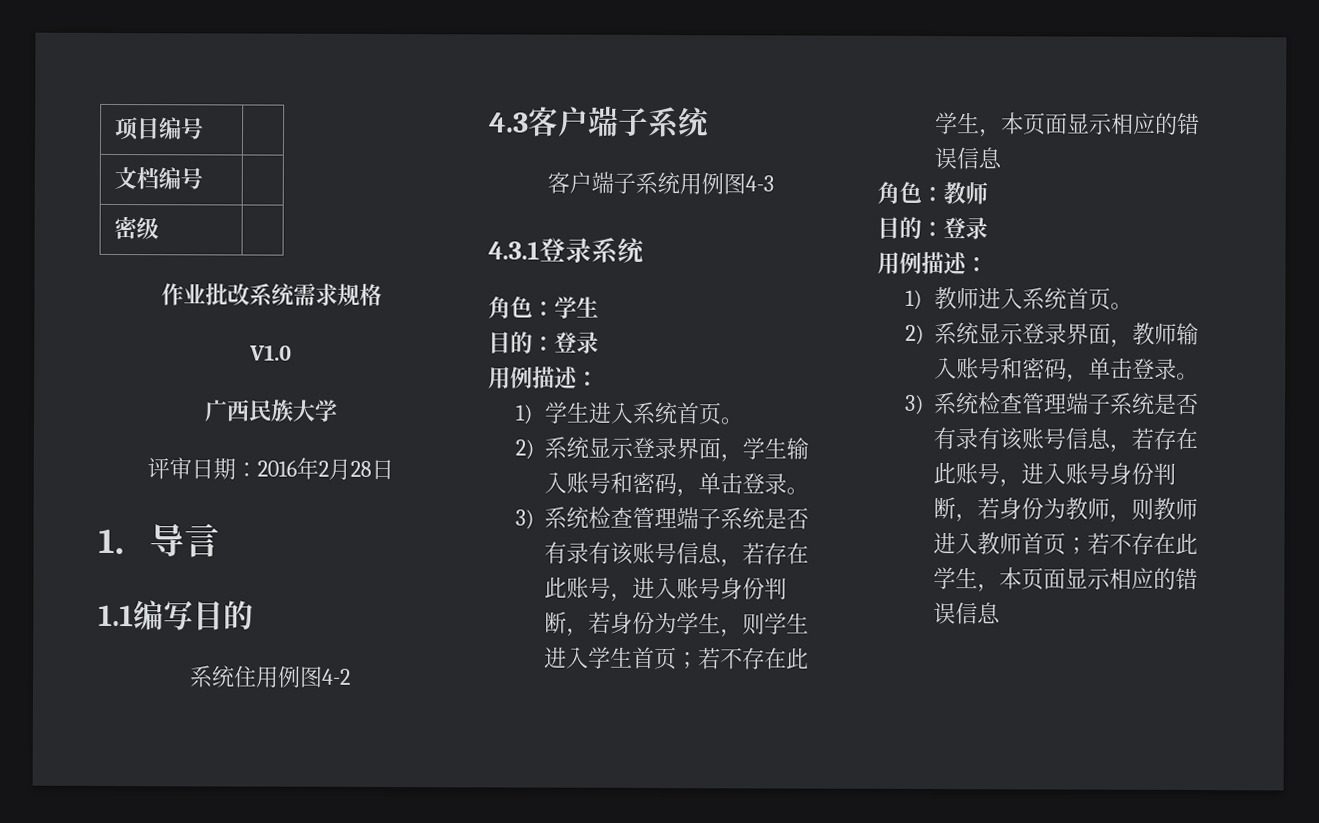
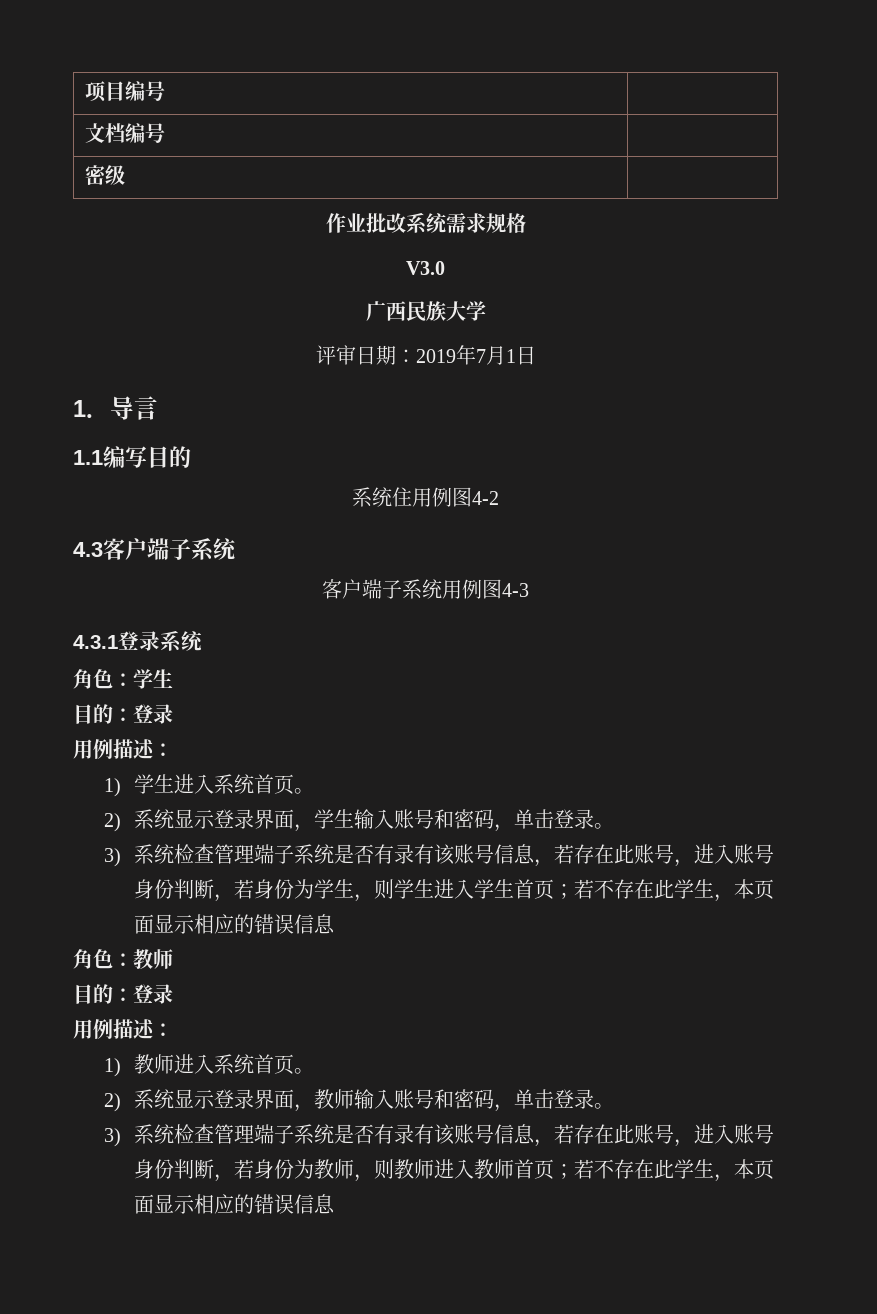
[249,344,292,361] V1.0 -> [406,261,445,275] V3.0
[256,457,372,480] 2016年2月28 -> [415,345,516,365] 2019年7月1

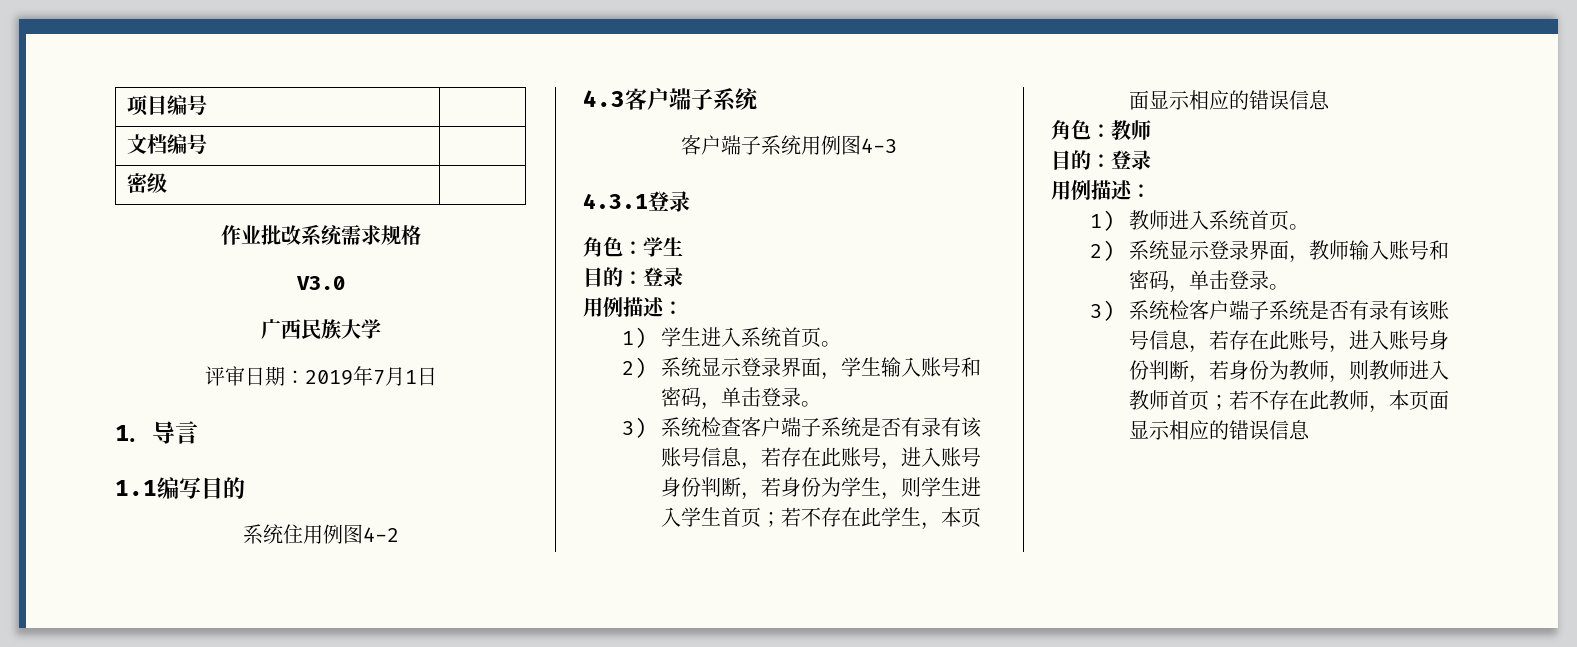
[160,630,203,652] 系统 -> (690, 201) none
[214,844,255,864] 管理 -> [741,417,782,437] 客户
[194,1124,255,1144] 查管理 -> [1189,300,1230,320] 客户
[674,1159,715,1179] 学生 -> [1329,390,1370,410] 教师

